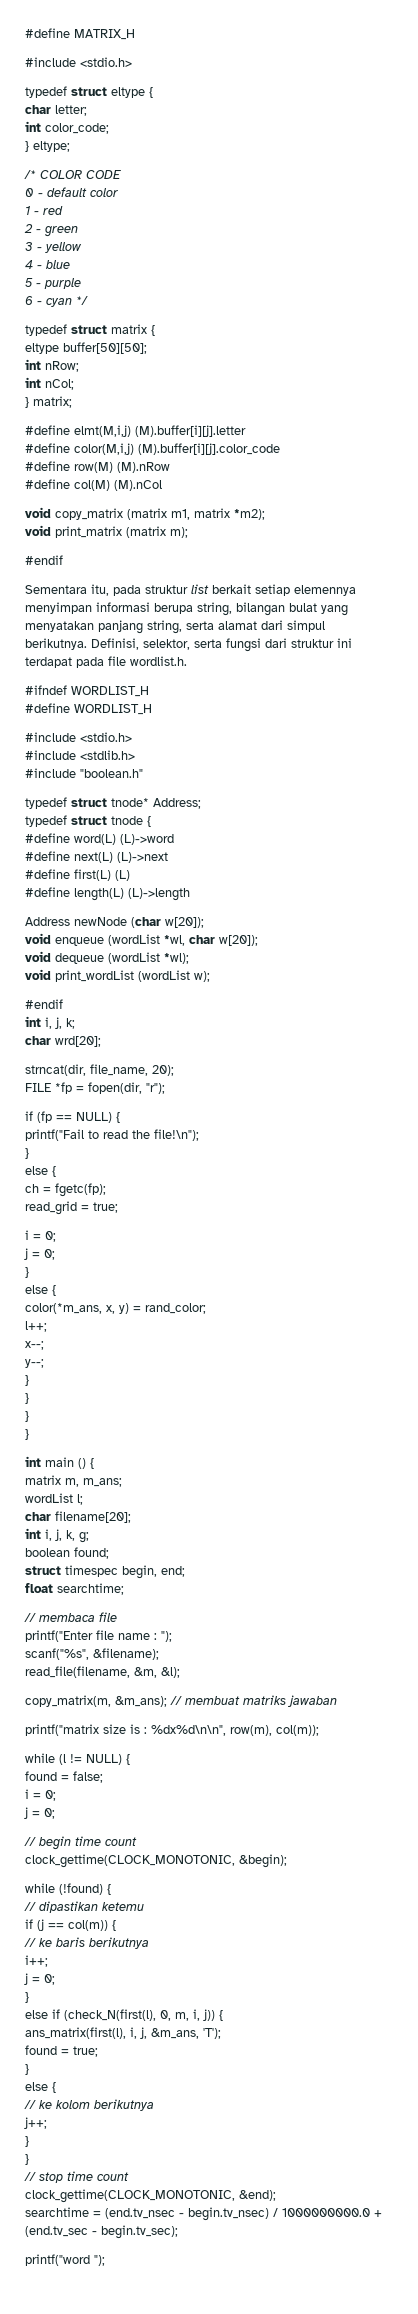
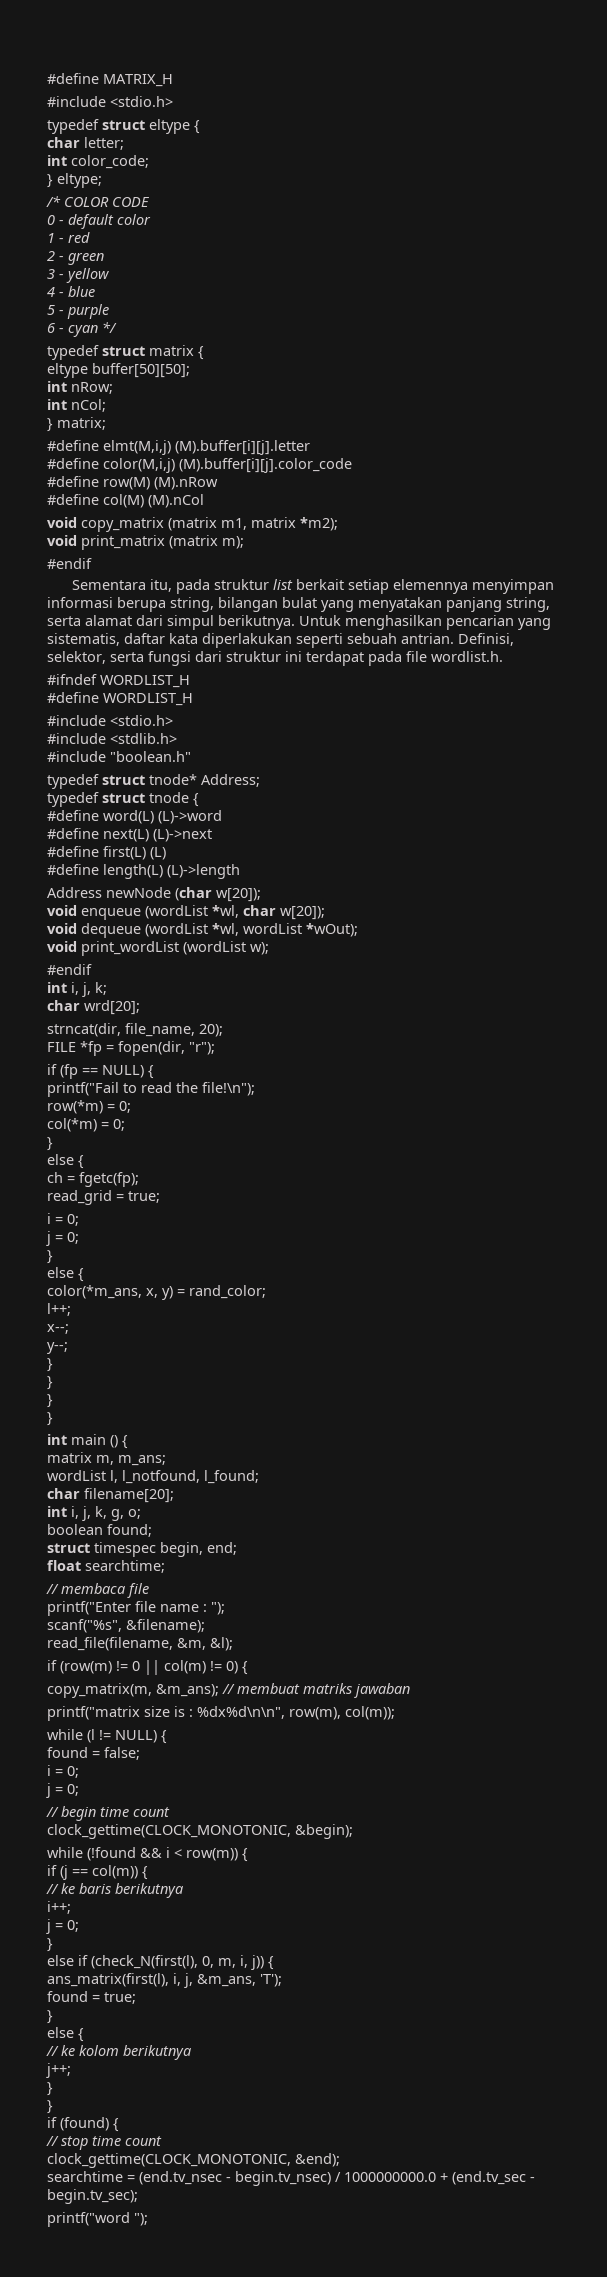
(87, 644) none -> [299,615,551,630] [47,633,454,648] Untuk menghasilkan pencarian yang sistematis, daftar kata diperlakukan seperti sebuah antrian.
[164,953,189,964] *wl); -> [212,923,358,937] *wl, wordList *wOut);
(199, 1135) none -> [47,1100,131,1114] [47,1118,125,1132] // row(*m) = 0; // col(*m) = 0;
[77,1494,83,1505] l; -> [110,1470,259,1484] l, l_notfound, l_found;
[79,1532,89,1543] g; -> [111,1509,141,1521] g, o;
(180, 1672) none -> [47,1660,248,1675] // if (row(m) != 0 || col(m) != 0) {
[59,1883,111,1895] [24,1901,144,1913] (!found) { // // dipastikan ketemu -> [87,1847,248,1862] (!found && i < row(m)) {
(29, 2159) none -> [47,2117,119,2132] // if (found) {

